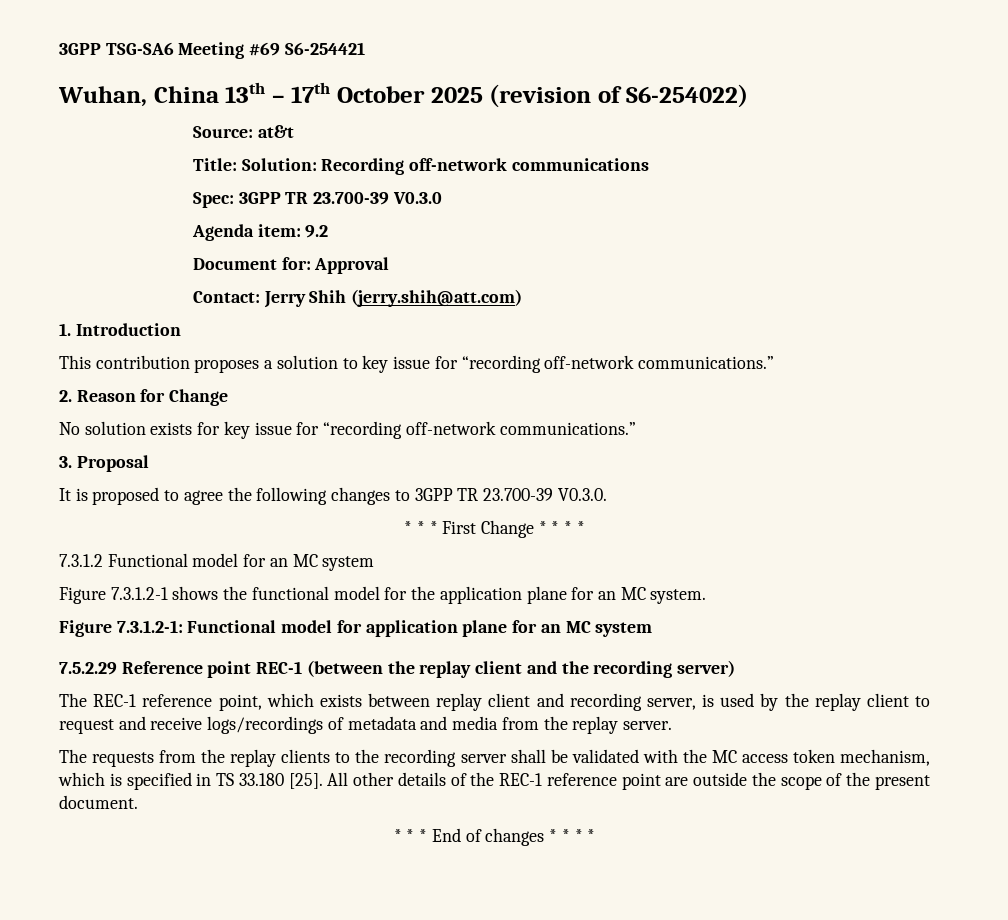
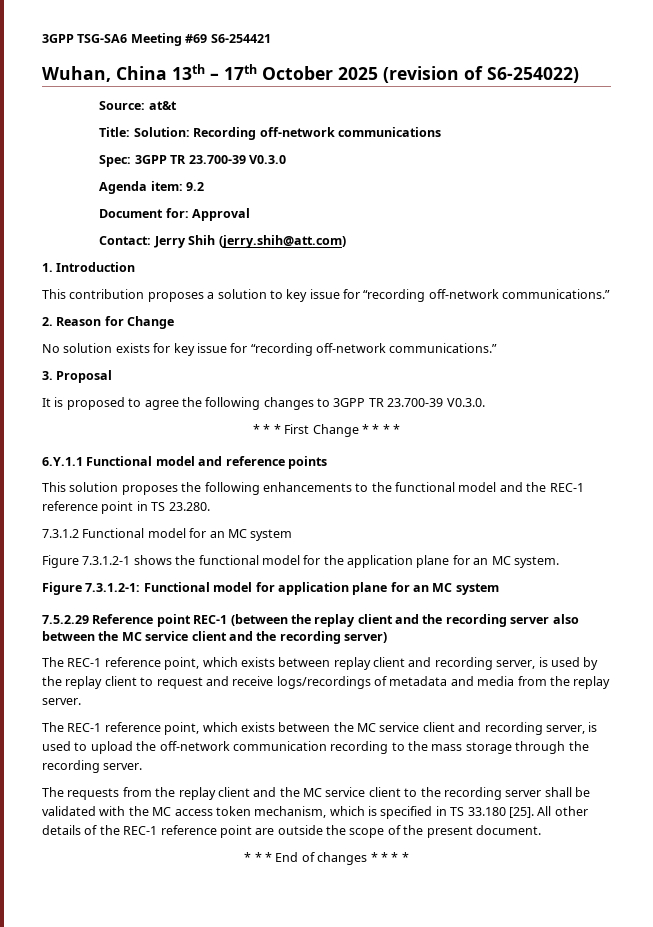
(585, 527) none -> [42,456,327,469] [42,482,584,495] [42,501,210,514] // 6.Y.1.1 Functional model and reference points // This solution proposes the following enhancements to the functional model and the REC-1 reference point in TS 23.280.
(673, 669) none -> [510,614,579,624] [42,631,341,644] server also between the MC service client and the recording
(672, 725) none -> [42,722,598,735] [42,741,589,754] [42,760,143,773] // The REC-1 reference point, which exists between the MC service client and recording server, is used to upload the off-network communication recording to the mass storage through the recording server.
[281,749,331,763] clients -> [217,787,401,797] client and the MC service client

